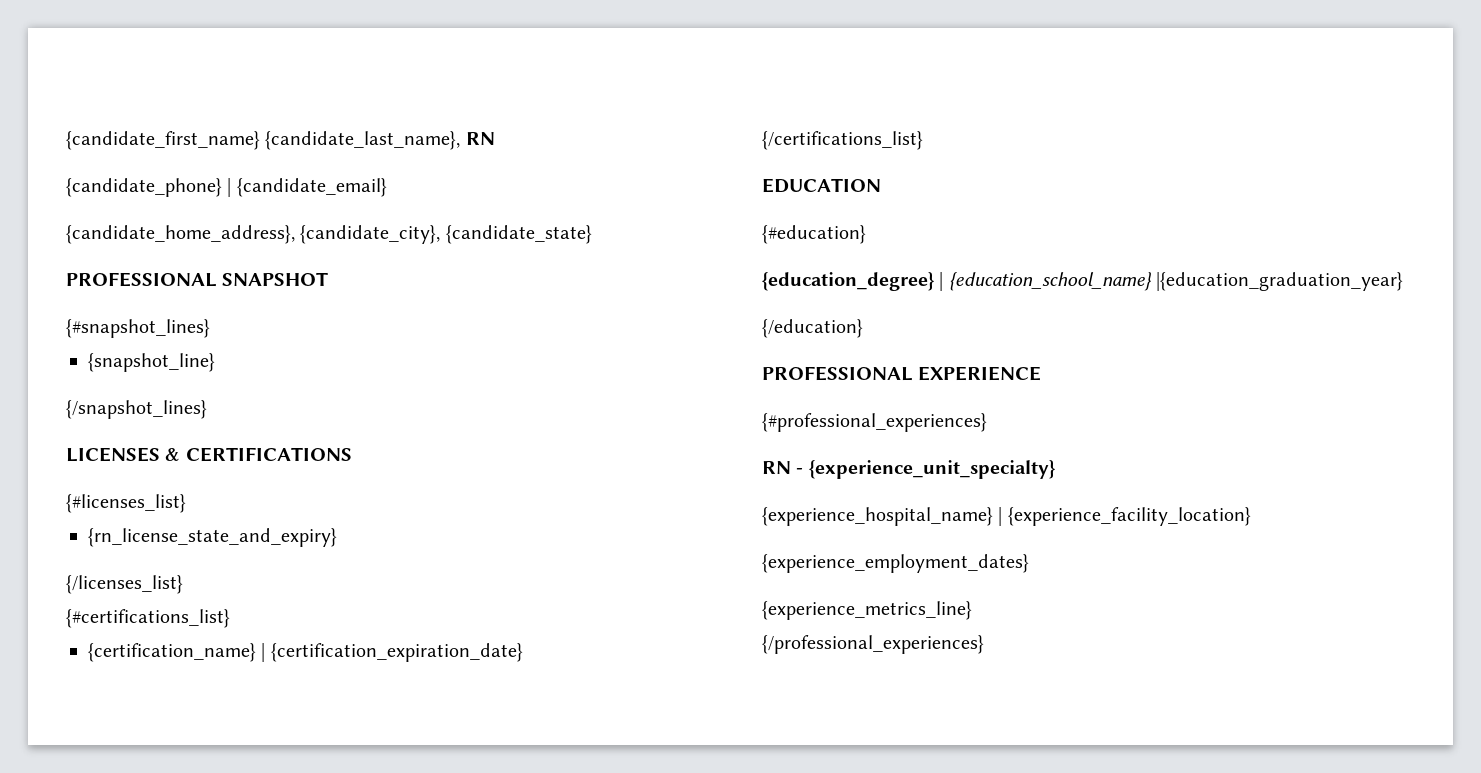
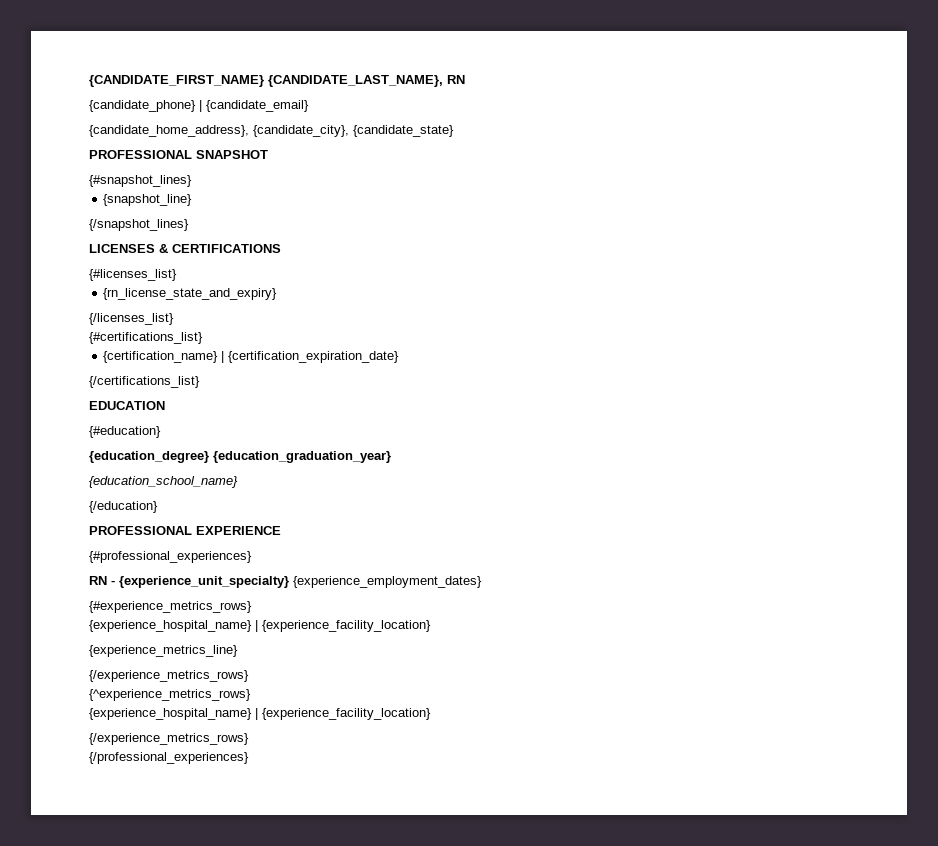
[66,131,461,150] {candidate_first_name} {candidate_last_name}, -> [89,75,443,87] {CANDIDATE_FIRST_NAME} {CANDIDATE_LAST_NAME},
[939,272,944,291] | -> [213,451,391,463] {education_graduation_year} //
[1156,272,1404,291] |{education_graduation_year} -> (238, 482) none
[762,507,1251,526] [762,554,1029,573] // {experience_hospital_name} | {experience_facility_location} // {experience_employment_dates} -> [293,576,482,588] [89,601,252,613] [89,620,431,632] {experience_employment_dates} // {#experience_metrics_rows} // {experience_hospital_name} | {experience_facility_location}
(972, 610) none -> [89,670,249,682] [89,689,251,701] [89,708,431,720] [89,733,249,745] // {/experience_metrics_rows} // {^experience_metrics_rows} // {experience_hospital_name} | {experience_facility_location} // {/experience_metrics_rows}

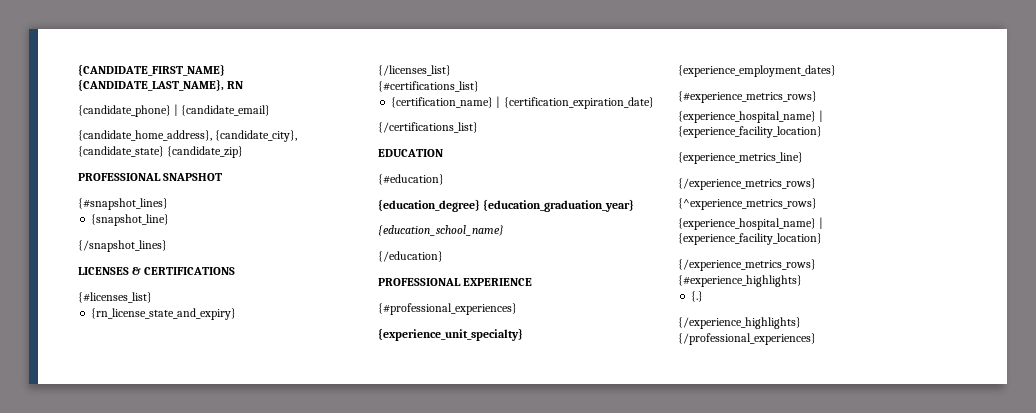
(454, 131) none -> [167,146,244,158] {candidate_zip}
[89,576,115,585] RN - -> (517, 309) none
(249, 739) none -> [678,275,802,287] [691,291,704,302] [678,317,801,329] // {#experience_highlights} // {.} // {/experience_highlights}

